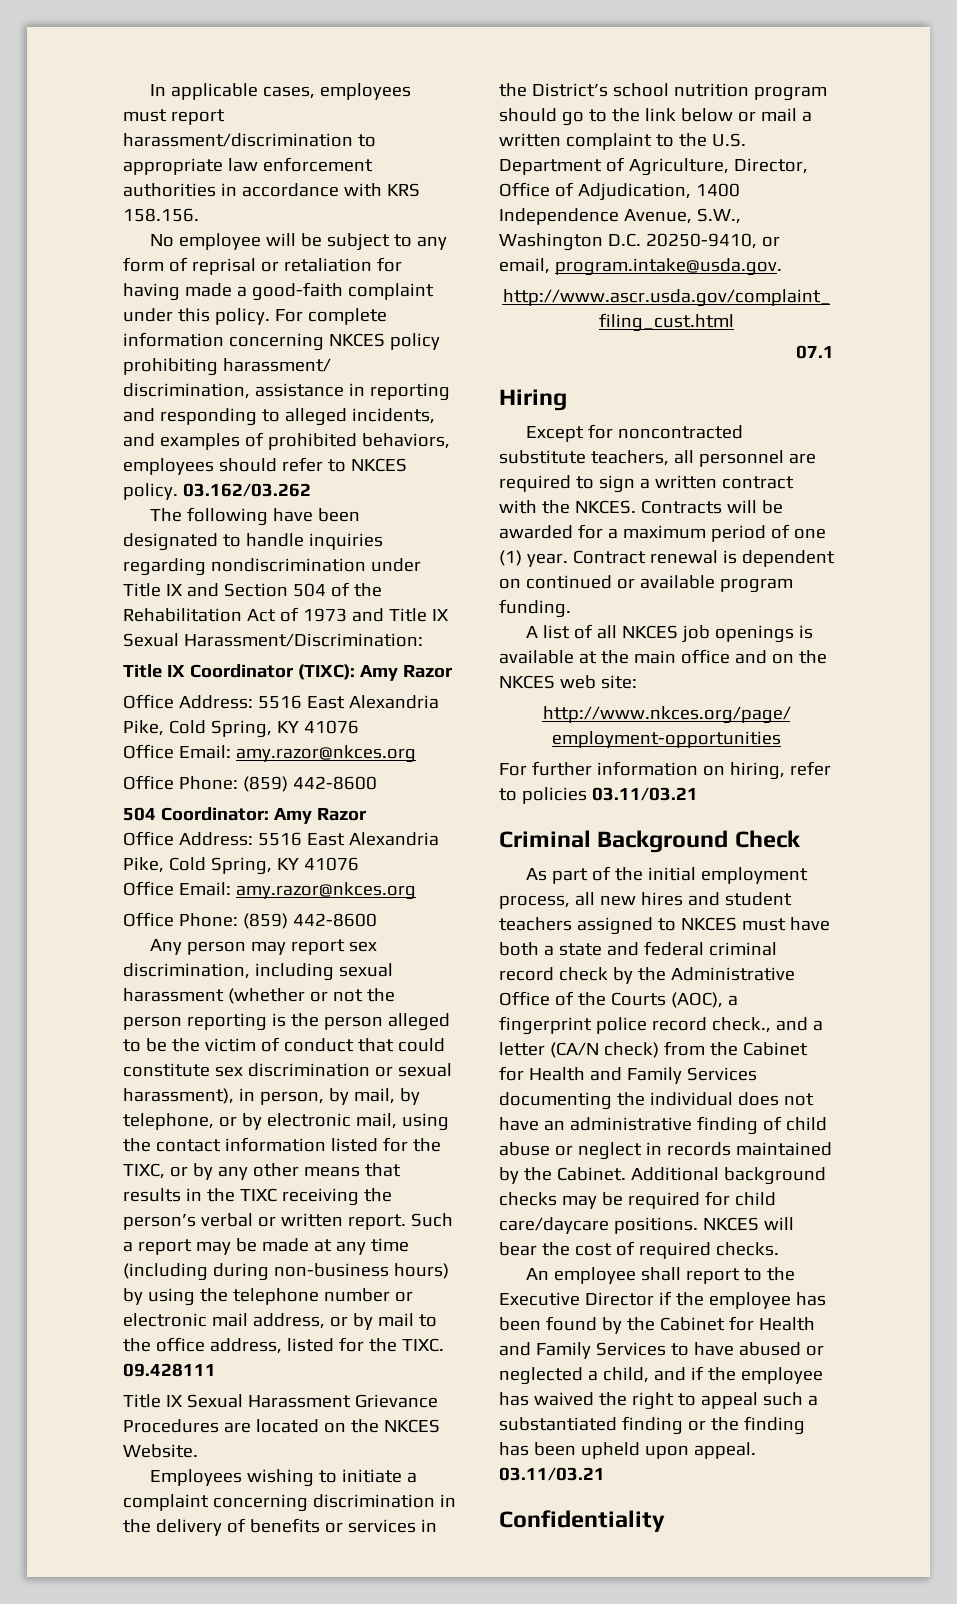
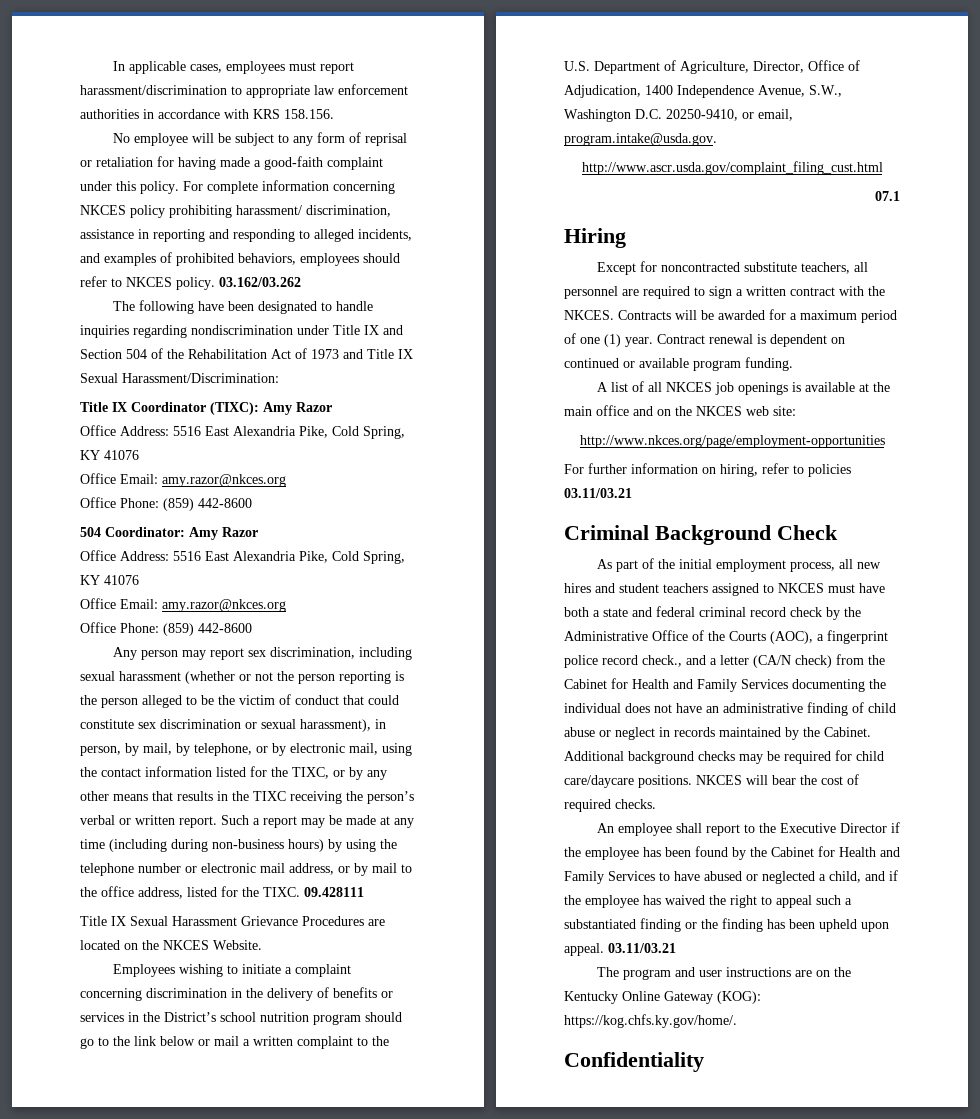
(605, 1474) none -> [596,967,851,980] [564,991,761,1004] [564,1014,737,1028] // The program and user instructions are on the Kentucky Online Gateway (KOG): https://kog.chfs.ky.gov/home/.

